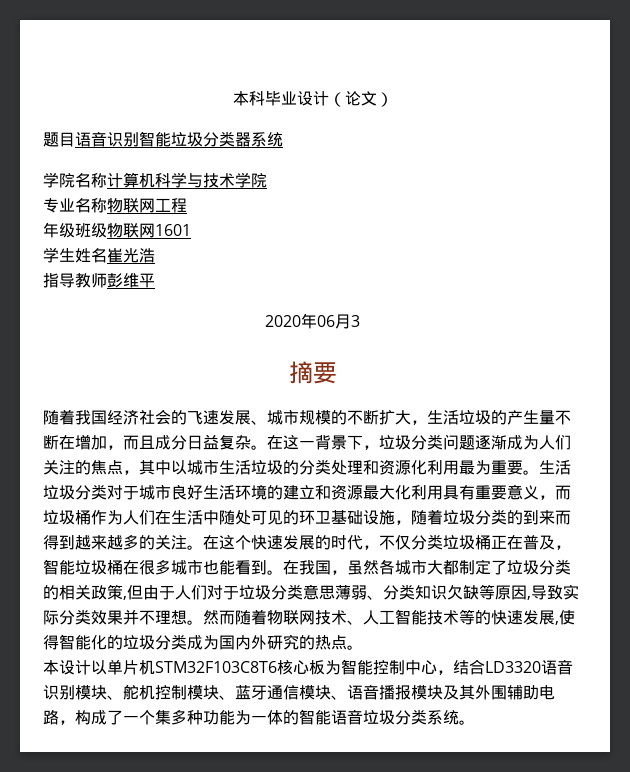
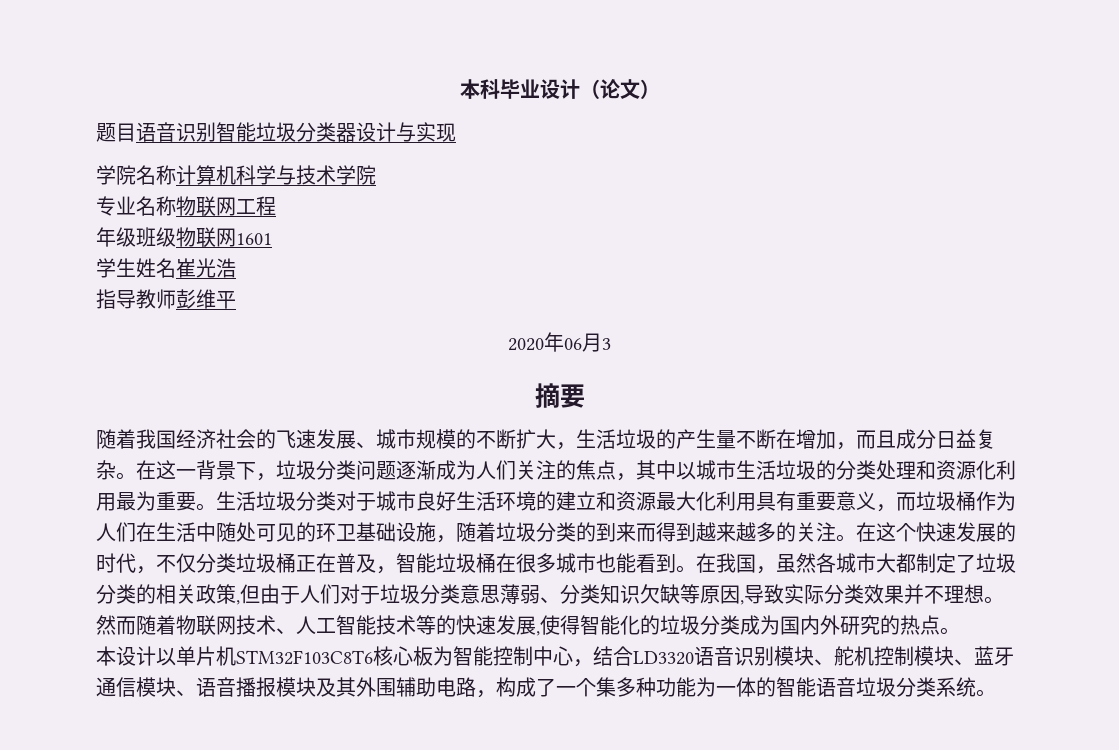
[251,132,283,147] 系统 -> [356,122,456,142] 设计与实现

